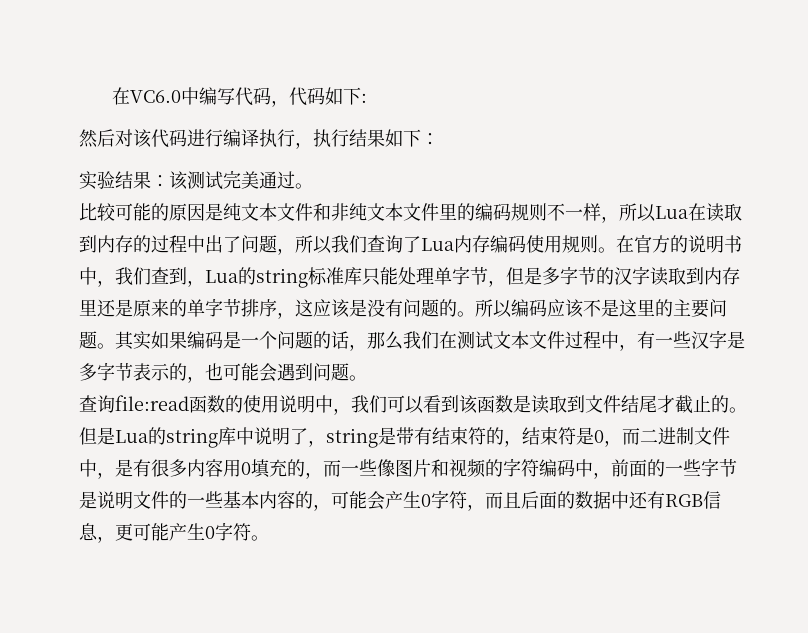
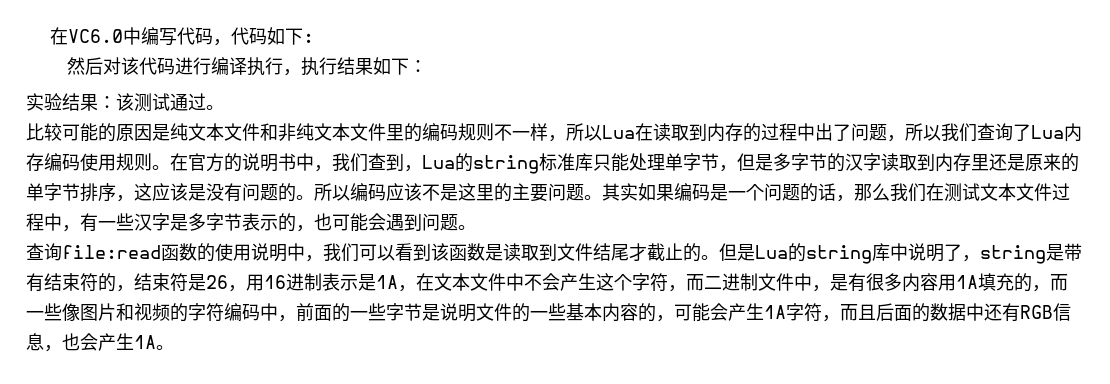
[223,170,259,189] 完美 -> (170, 102) none
[594,430,604,443] 0 -> [206,273,668,292] 26，用16进制表示是1A，在文本文件中不会产生这个字符
[241,462,251,475] 0 -> [956,275,978,289] 1A
[421,494,431,507] 0 -> [764,305,786,319] 1A
[115,522,251,541] 更可能产生0字符 -> [62,333,156,351] 也会产生1A

